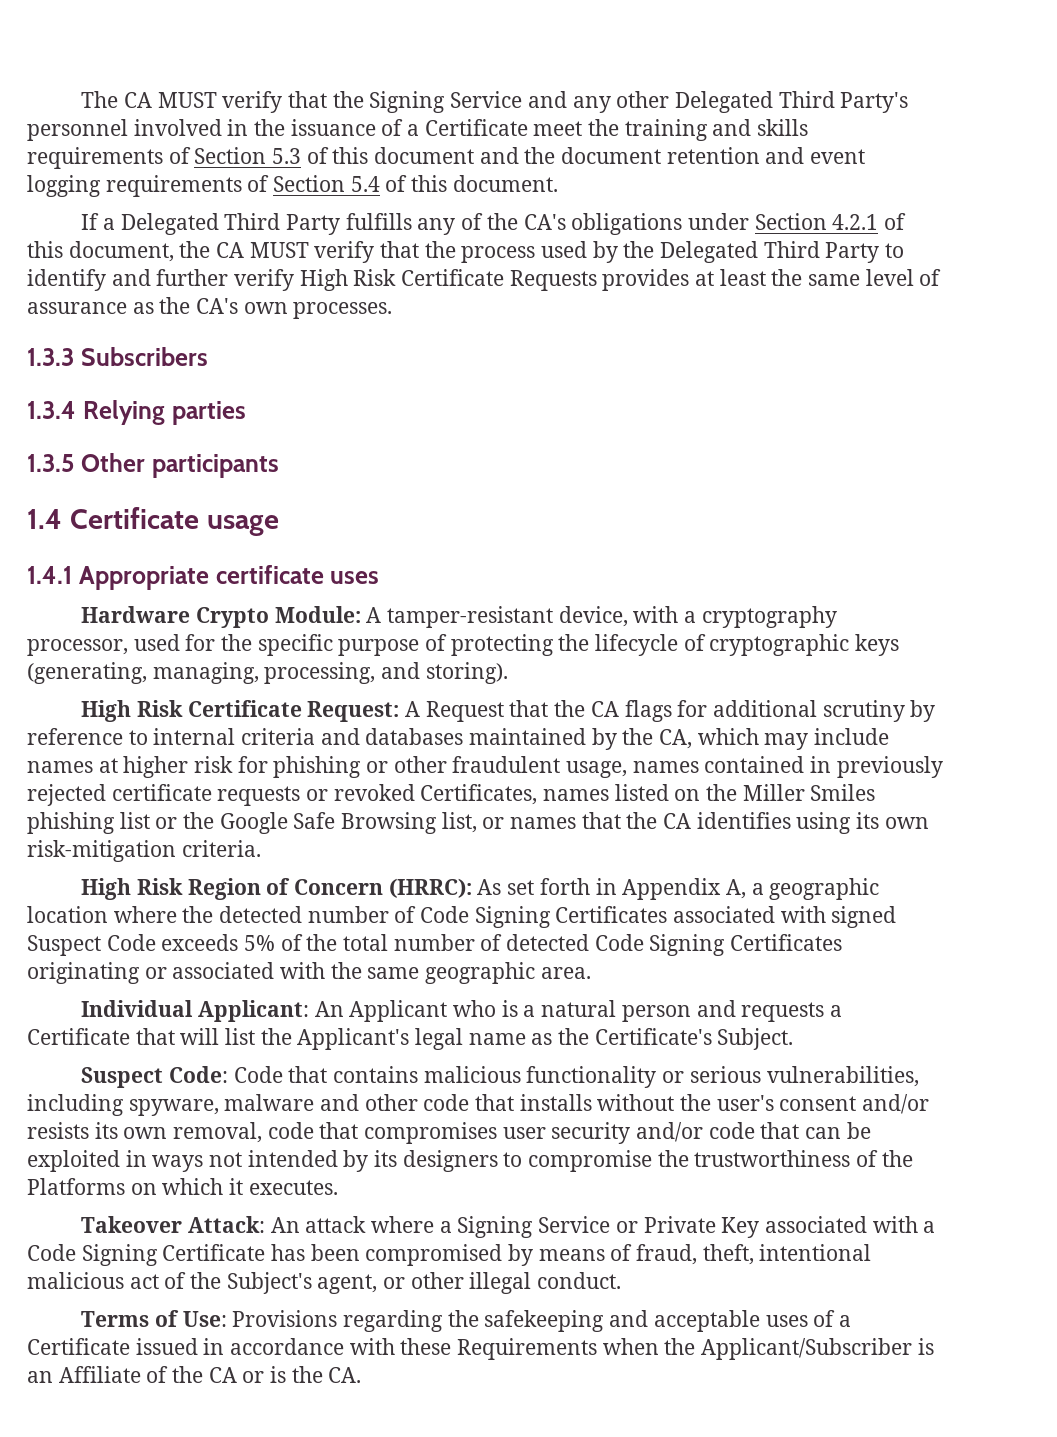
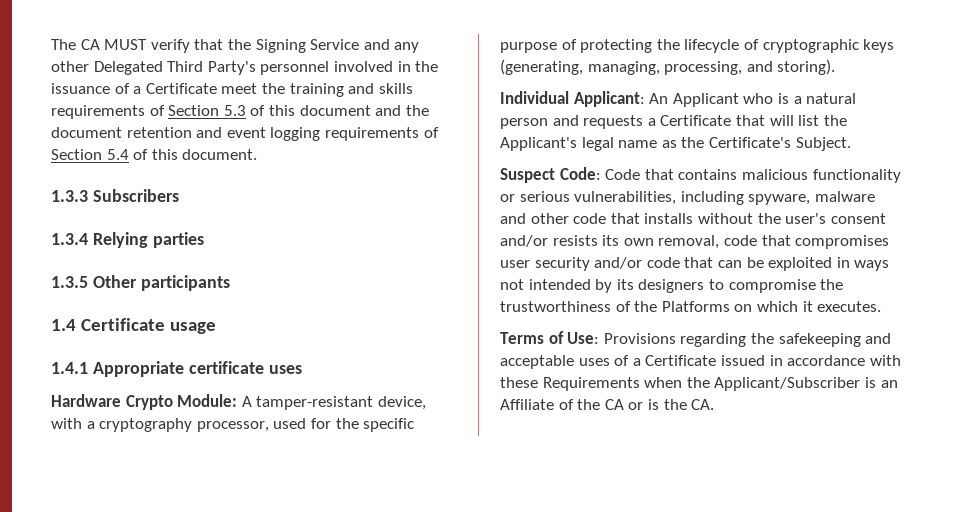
[81,213,906,235] [27,241,905,263] [27,269,942,291] [27,297,393,319] // If a Delegated Third Party fulfills any of the CA's obligations under Section 4.2.1 of this document, the CA MUST verify that the process used by the Delegated Third Party to identify and further verify High Risk Certificate Requests provides at least the same level of assurance as the CA's own processes. -> (258, 154) none
[81,700,936,722] [27,728,890,750] [27,756,943,778] [27,784,876,806] [27,812,929,834] [27,840,261,862] [81,878,880,900] [27,906,897,928] [27,934,843,956] [27,962,591,984] // High Risk Certificate Request: A Request that the CA flags for additional scrutiny by reference to internal criteria and databases maintained by the CA, which may include names at higher risk for phishing or other fraudulent usage, names contained in previously rejected certificate requests or revoked Certificates, names listed on the Miller Smiles phishing list or the Google Safe Browsing list, or names that the CA identifies using its own risk-mitigation criteria. // High Risk Region of Concern (HRRC): As set forth in Appendix A, a geographic location where the detected number of Code Signing Certificates associated with signed Suspect Code exceeds 5% of the total number of detected Code Signing Certificates originating or associated with the same geographic area. -> (836, 67) none
[81,1216,936,1238] [27,1244,872,1266] [27,1272,622,1294] // Takeover Attack: An attack where a Signing Service or Private Key associated with a Code Signing Certificate has been compromised by means of fraud, theft, intentional malicious act of the Subject's agent, or other illegal conduct. -> (882, 306) none

